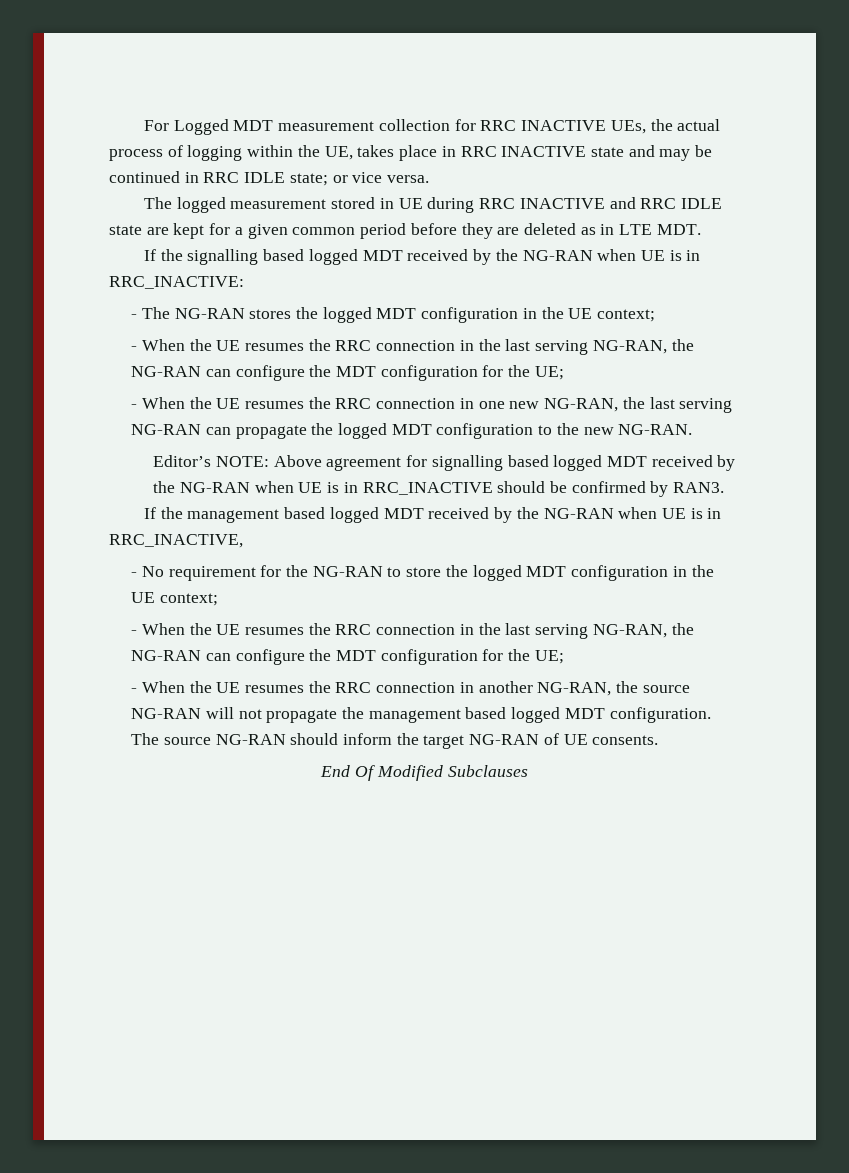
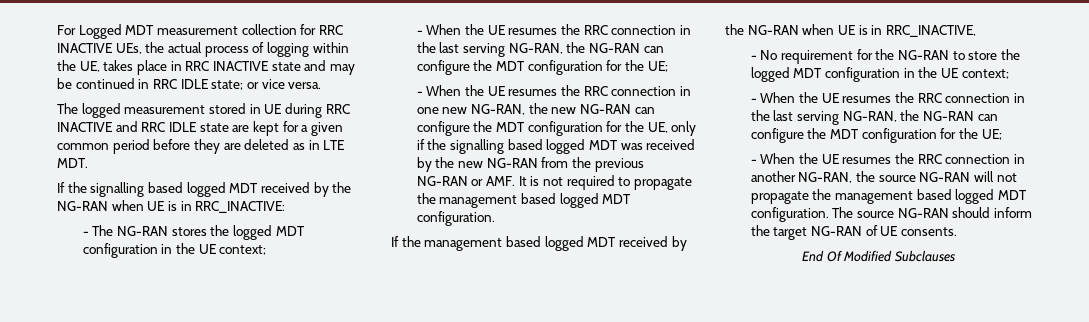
[649,397,733,413] [131,423,693,439] [153,455,736,471] [153,481,725,497] last serving NG-RAN can propagate the logged MDT configuration to the new NG-RAN. // Editor’s NOTE: Above agreement for signalling based logged MDT received by the NG-RAN when UE is in RRC_INACTIVE should be confirmed by RAN3. -> [551,104,655,114] [416,121,697,136] [416,139,696,154] [416,157,644,172] [416,175,692,190] [416,193,631,208] [416,211,495,226] new NG-RAN can configure the MDT configuration for the UE, only if the signalling based logged MDT was received by the new NG-RAN from the previous NG-RAN or AMF. It is not required to propagate the management based logged MDT configuration.

